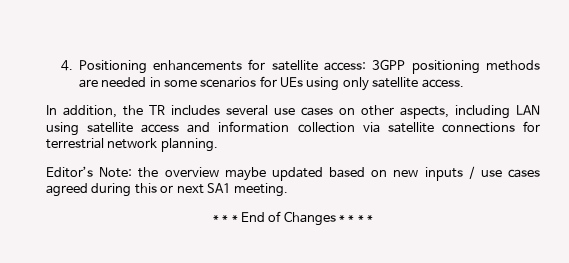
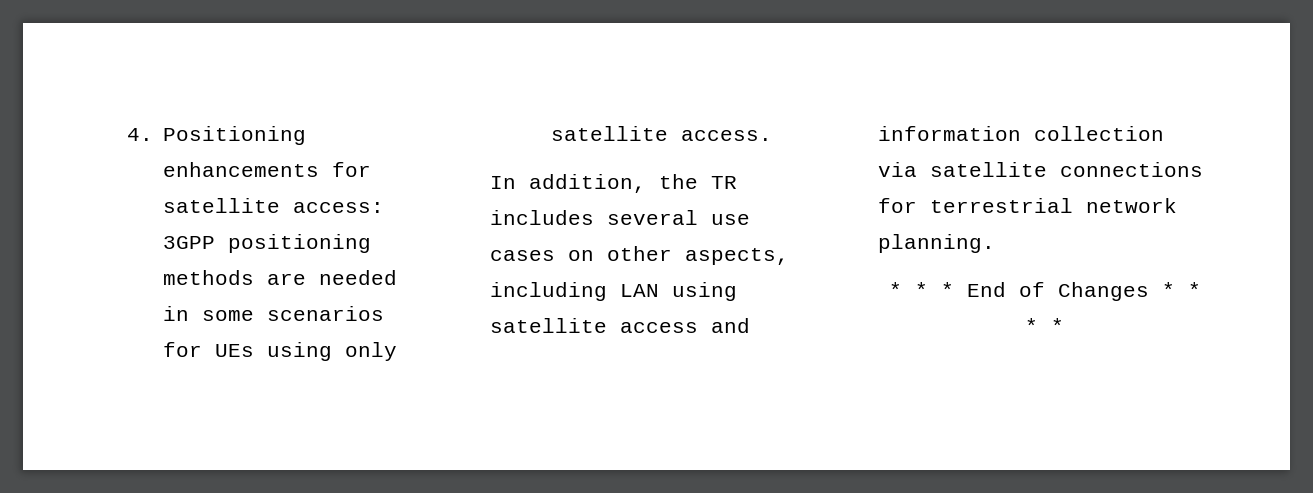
[46,166,541,181] [46,183,289,197] // Editor’s Note: the overview maybe updated based on new inputs / use cases agreed during this or next SA1 meeting. -> (995, 243) none

